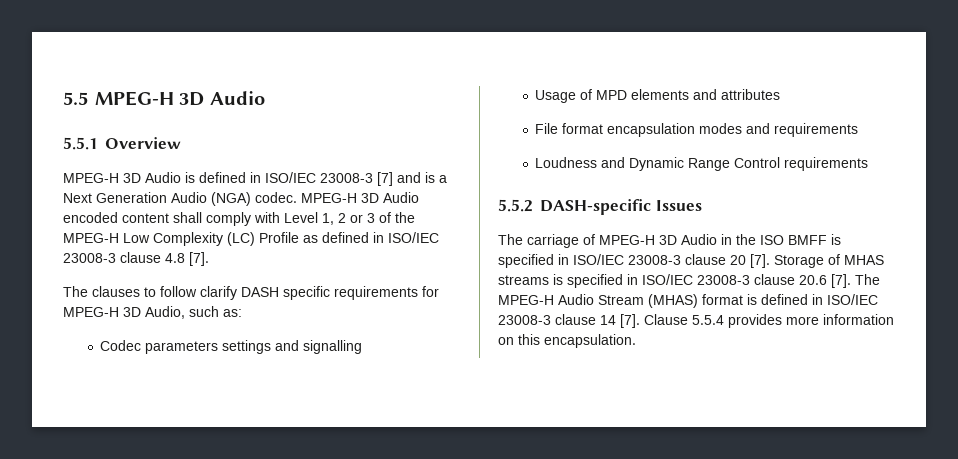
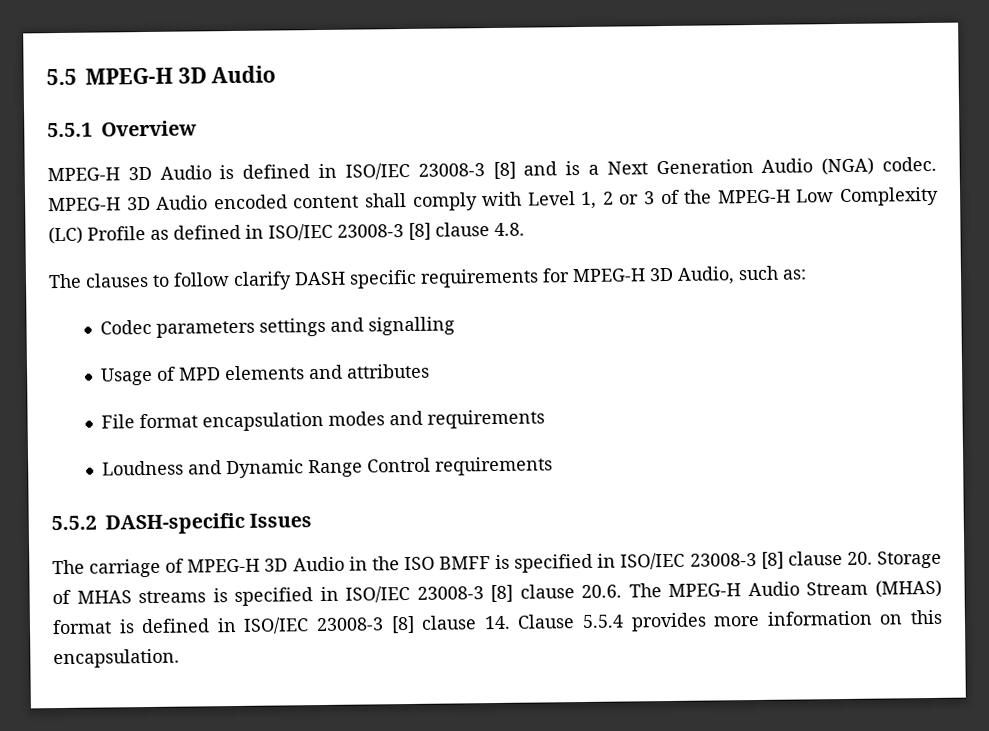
[377,172,393,186] [7] -> [492,161,516,180] [8]
[120,252,209,266] clause 4.8 [7]. -> [408,222,525,240] [8] clause 4.8.
[685,254,770,268] clause 20 [7]. -> [760,551,873,569] [8] clause 20.
[754,274,851,288] clause 20.6 [7]. -> [490,584,623,603] [8] clause 20.6.
[555,314,640,328] clause 14 [7]. -> [390,615,511,634] [8] clause 14.

